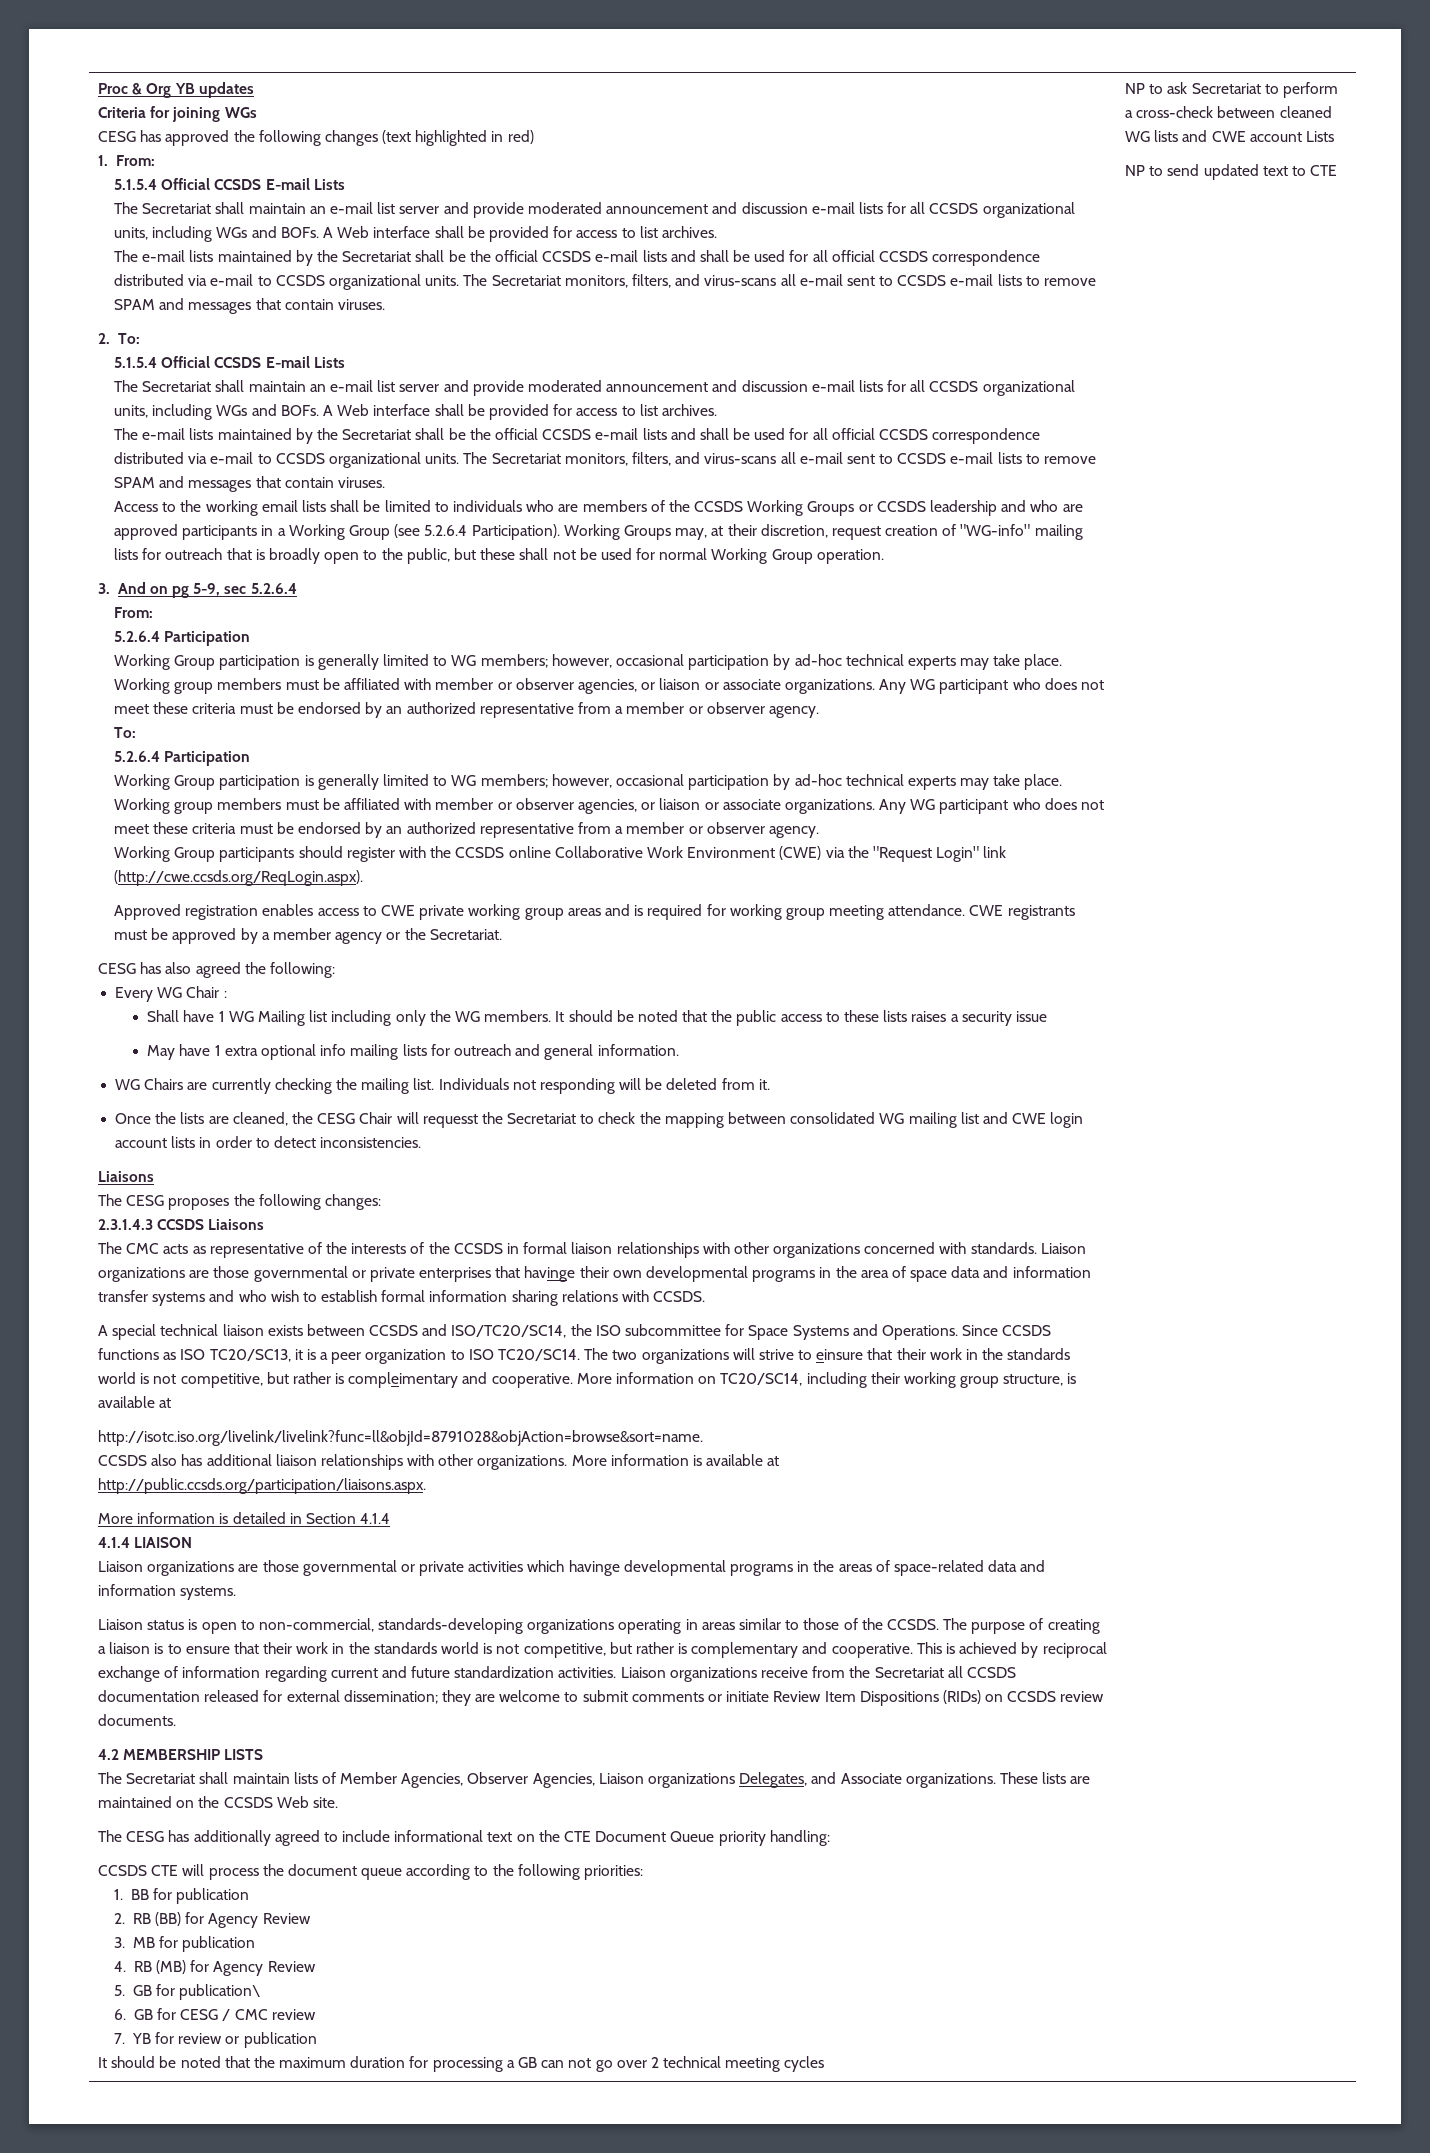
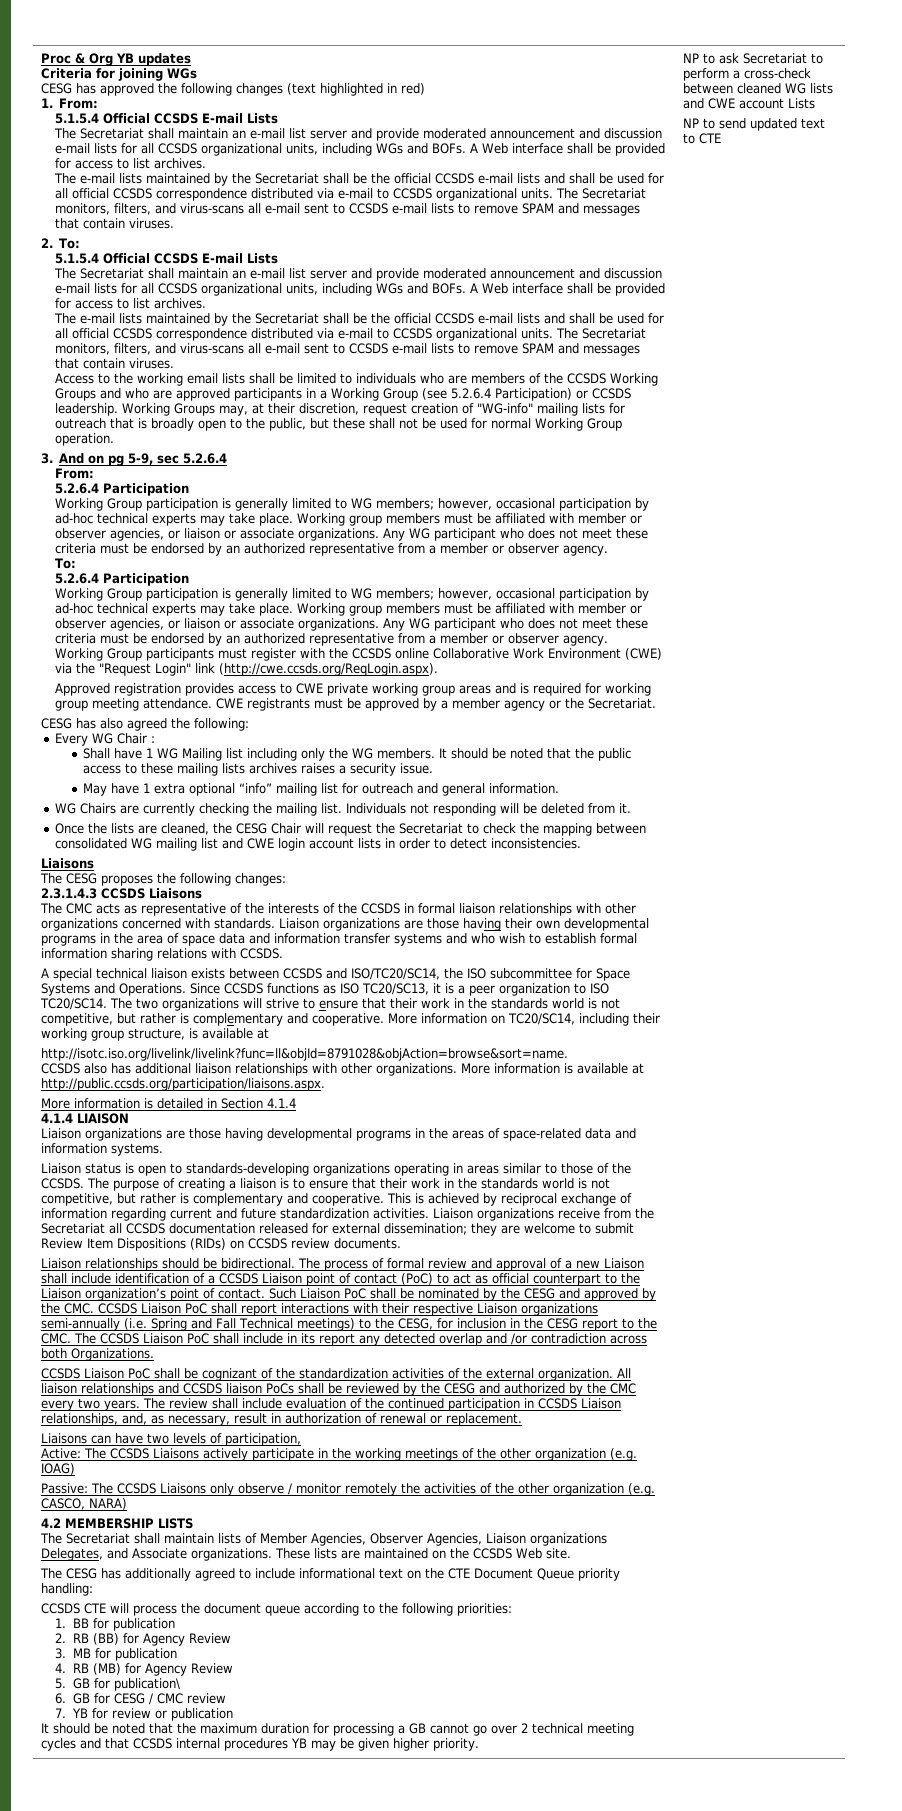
[858,500,997,516] or CCSDS leadership -> (97, 394) none
[471,524,560,540] Participation). -> [495,388,632,401] [55,403,119,416] Participation) or CCSDS leadership.
[298,846,343,858] should -> [218,648,248,659] must
[262,904,314,916] enables -> [185,683,235,696] provides
[883,1010,908,1022] lists -> [177,763,298,776] mailing lists archives
[1015,1011,1047,1022] issue -> [400,763,434,774] issue.
[320,1044,427,1060] info mailing lists -> [239,783,339,796] “info” mailing list
[422,1114,478,1128] requesst -> [327,823,372,836] request
[253,1266,576,1282] governmental or private enterprises that havinge -> [463,918,502,931] having
[816,1349,864,1360] einsure -> [319,1000,359,1009] ensure
[348,1372,459,1388] compleimentary -> [193,1013,284,1026] complementary
[302,1560,620,1576] governmental or private activities which havinge -> [225,1128,264,1141] having
[258,1618,374,1632] non-commercial, -> (183, 1168) none
[631,1691,770,1702] comments or initiate -> (635, 1228) none
(176, 1720) none -> [41,1258,645,1271] [41,1273,641,1286] [41,1288,657,1301] [41,1303,599,1316] [41,1318,658,1331] [41,1333,648,1346] [41,1348,155,1361] [41,1368,632,1381] [41,1383,637,1396] [41,1398,622,1411] [41,1413,523,1426] [41,1433,302,1446] [41,1448,638,1461] [41,1463,76,1475] [41,1483,656,1496] [41,1498,128,1510] // Liaison relationships should be bidirectional. The process of formal review and approval of a new Liaison shall include identification of a CCSDS Liaison point of contact (PoC) to act as official counterpart to the Liaison organization’s point of contact. Such Liaison PoC shall be nominated by the CESG and approved by the CMC. CCSDS Liaison PoC shall report interactions with their respective Liaison organizations semi-annually (i.e. Spring and Fall Technical meetings) to the CESG, for inclusion in the CESG report to the CMC. The CCSDS Liaison PoC shall include in its report any detected overlap and /or contradiction across both Organizations. // CCSDS Liaison PoC shall be cognizant of the standardization activities of the external organization. All liaison relationships and CCSDS liaison PoCs shall be reviewed by the CESG and authorized by the CMC every two years. The review shall include evaluation of the continued participation in CCSDS Liaison relationships, and, as necessary, result in authorization of renewal or replacement. // Liaisons can have two levels of participation, // Active: The CCSDS Liaisons actively participate in the working meetings of the other organization (e.g. IOAG) // Passive: The CCSDS Liaisons only observe / monitor remotely the activities of the other organization (e.g. CASCO, NARA)
[541,2058,592,2068] can not -> [430,1723,470,1734] cannot
(825, 2064) none -> [80,1738,480,1751] and that CCSDS internal procedures YB may be given higher priority.

